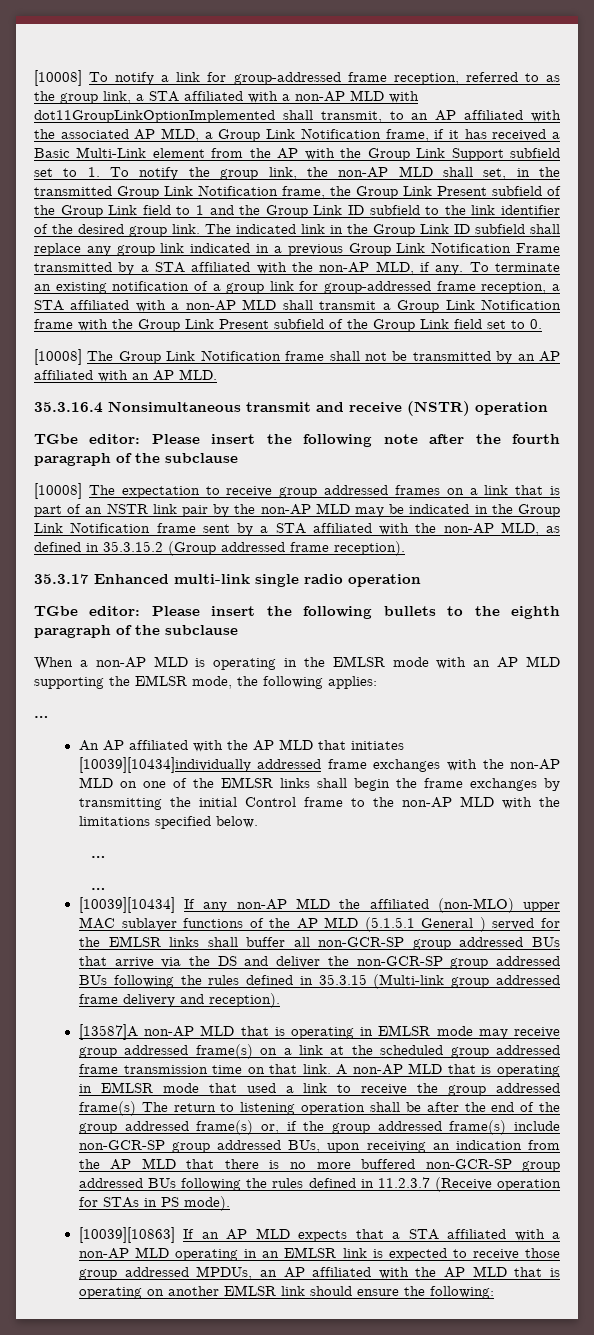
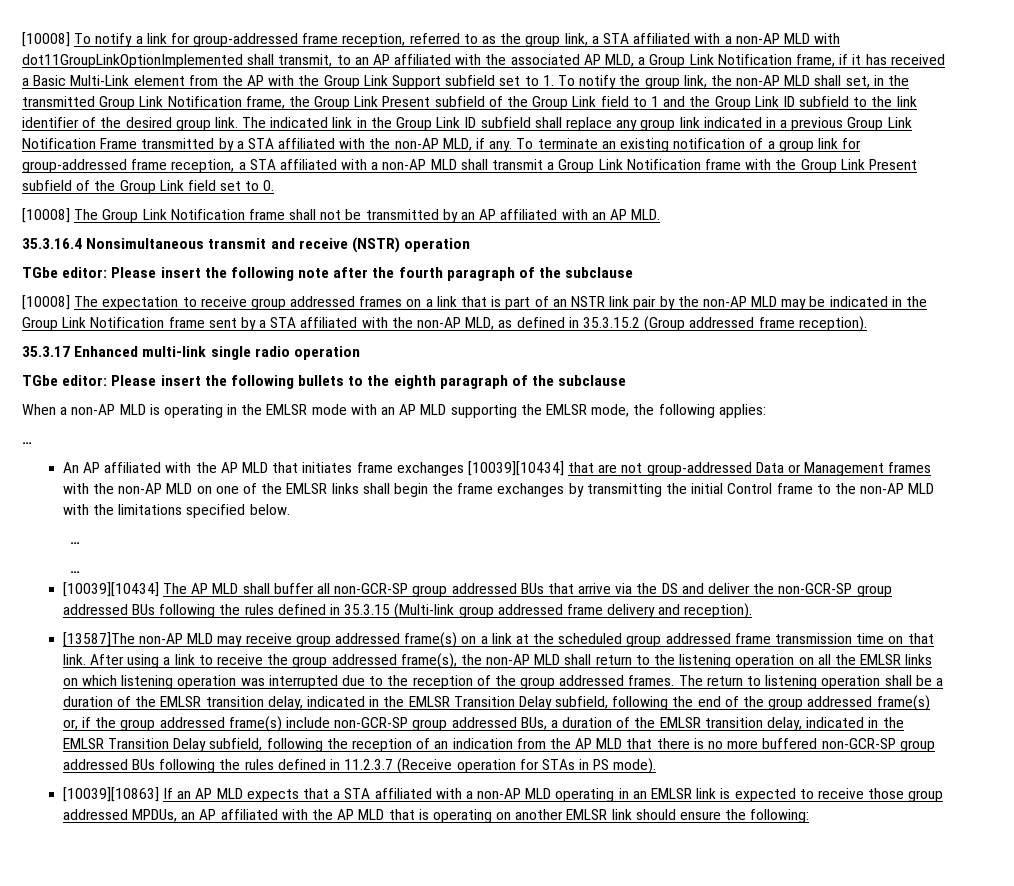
[78,757,441,773] [10039][10434]individually addressed frame exchanges -> [356,461,932,476] frame exchanges [10039][10434] that are not group-addressed Data or Management frames
[184,898,560,913] [78,917,561,932] [78,936,200,947] If any non-AP MLD the affiliated (non-MLO) upper MAC sublayer functions of the AP MLD (5.1.5.1 General ) served for the EMLSR links -> [163,583,239,594] The AP MLD
[78,1024,473,1040] [13587]A non-AP MLD that is operating in EMLSR mode -> [62,632,214,647] [13587]The non-AP MLD
[336,1063,561,1077] [78,1082,276,1093] A non-AP MLD that is operating in EMLSR mode that used -> [90,654,160,668] After using
[78,1101,136,1116] frame(s) -> [400,653,933,669] [62,675,675,689] frame(s), the non-AP MLD shall return to the listening operation on all the EMLSR links on which listening operation was interrupted due to the reception of the group addressed frames.
[426,1102,459,1112] after -> [935,678,943,686] [62,696,669,710] a duration of the EMLSR transition delay, indicated in the EMLSR Transition Delay subfield, following
[327,1141,426,1153] upon receiving -> [550,717,904,731] [62,738,431,752] a duration of the EMLSR transition delay, indicated in the EMLSR Transition Delay subfield, following the reception of

